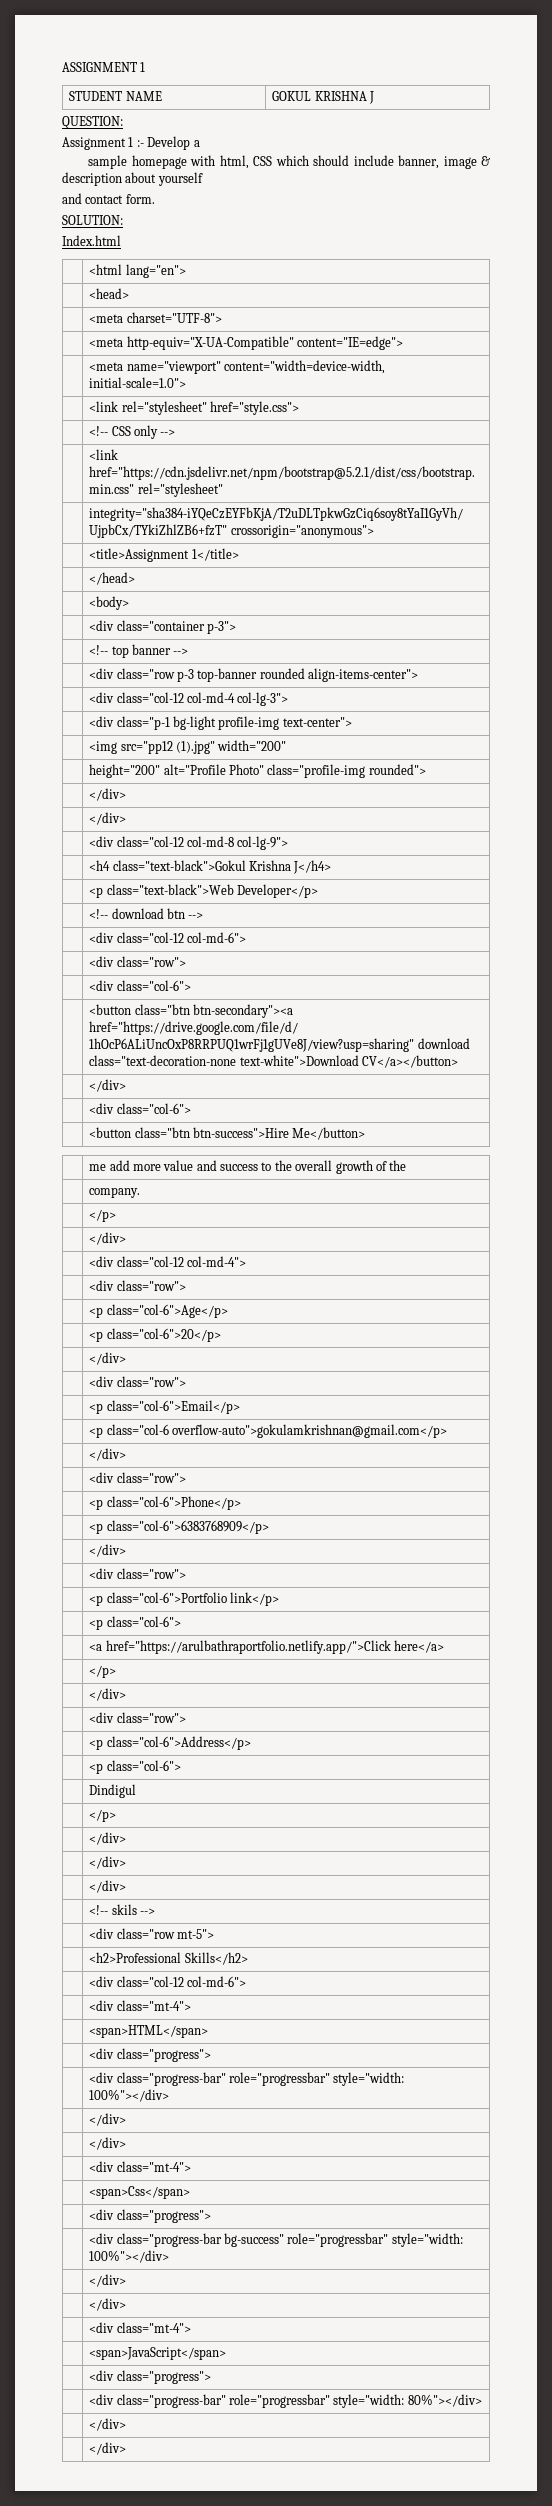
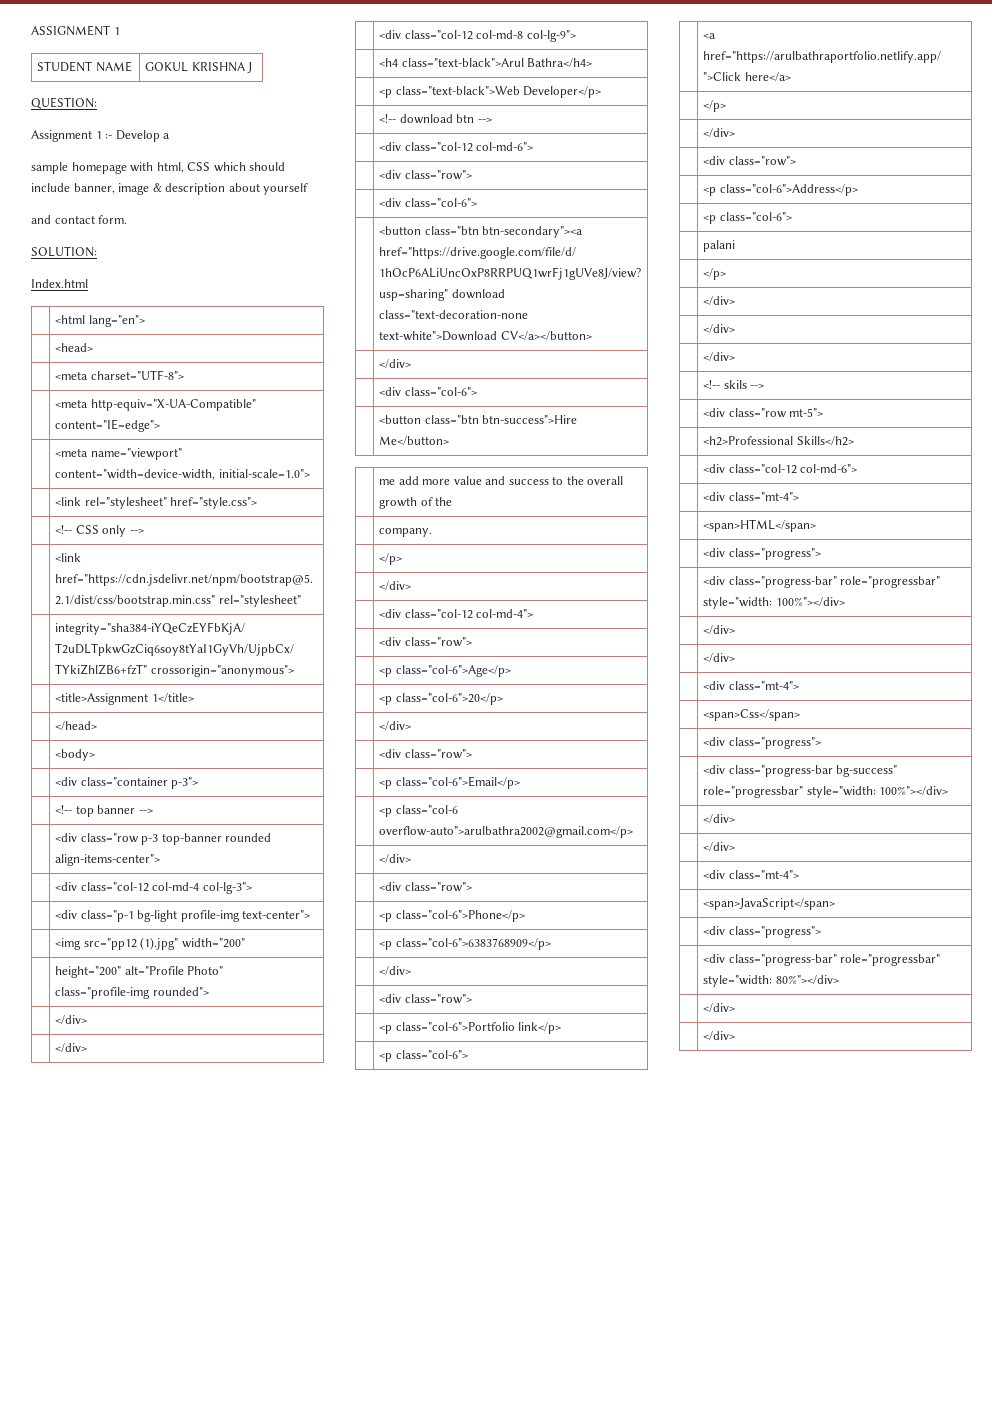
[112,860,332,874] class="text-black">Gokul Krishna J</h4> -> [401,58,593,68] class="text-black">Arul Bathra</h4>
[171,1424,447,1438] overflow-auto">gokulamkrishnan@gmail.com</p> -> [379,826,634,838] overflow-auto">arulbathra2002@gmail.com</p>
[89,1784,137,1798] Dindigul -> [703,240,736,252] palani

